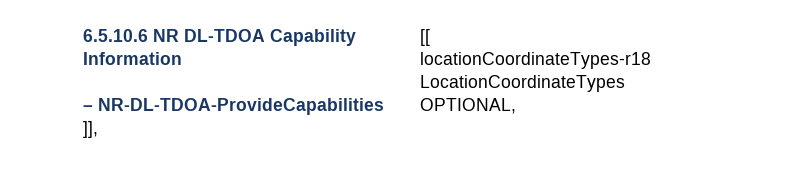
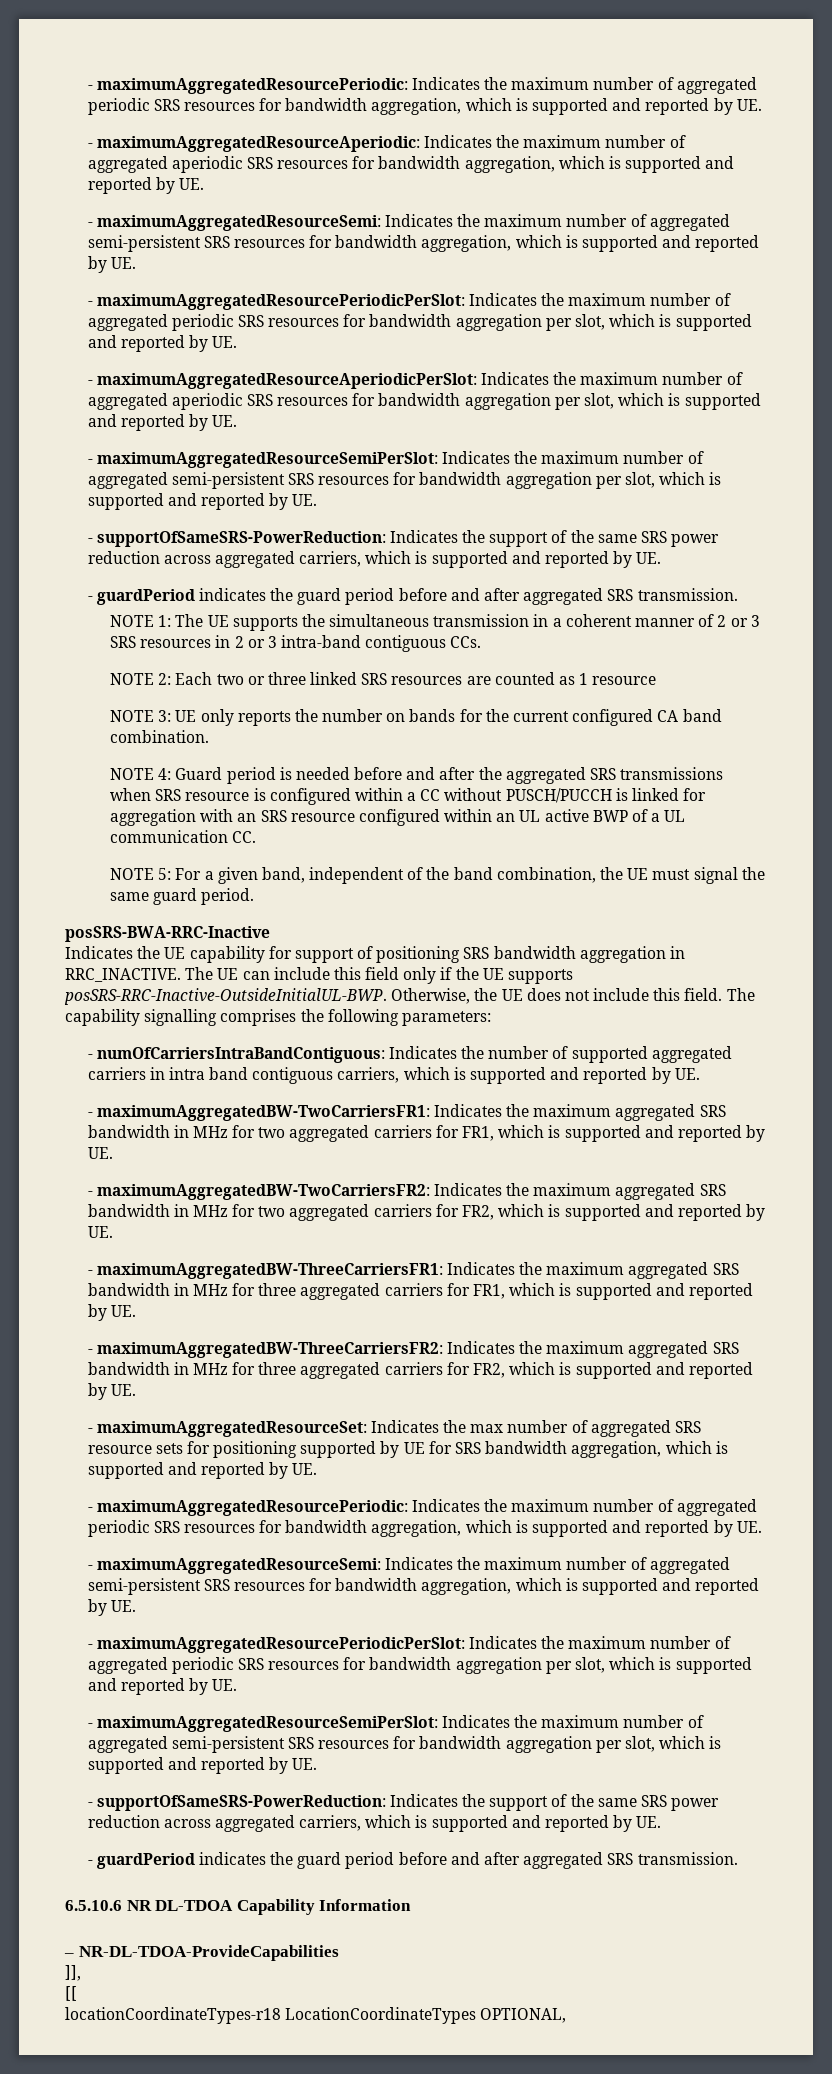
(83, 35) none -> [87,77,757,94] [87,98,762,115] [87,135,686,152] [87,156,735,173] [87,177,204,194] [87,214,730,231] [87,235,760,252] [87,256,136,273] [87,293,731,310] [87,314,752,331] [87,335,238,352] [87,372,743,389] [87,393,761,410] [87,414,238,431] [87,451,704,468] [87,472,722,489] [87,493,318,510] [87,530,720,547] [87,551,662,568] [87,588,738,605] [109,614,760,631] [109,635,482,652] [109,672,657,685] [109,709,722,726] [109,730,209,743] [109,767,724,784] [109,788,707,805] [109,809,686,826] [109,830,257,843] [109,867,765,884] [109,888,255,905] [65,926,270,942] [65,946,686,963] [65,967,574,984] [64,988,755,1005] [65,1009,491,1026] [87,1046,732,1063] [87,1067,700,1084] [87,1104,726,1121] [87,1125,766,1142] [87,1147,113,1159] [87,1183,726,1200] [87,1204,766,1221] [87,1226,113,1238] [87,1262,739,1279] [87,1283,753,1300] [87,1304,136,1321] [87,1341,739,1358] [87,1362,753,1379] [87,1383,136,1400] [87,1420,701,1437] [87,1441,728,1458] [87,1462,318,1479] [87,1499,757,1516] [87,1520,762,1537] [87,1557,730,1574] [87,1578,760,1595] [87,1599,136,1616] [87,1636,731,1653] [87,1657,752,1674] [87,1678,238,1695] [87,1715,704,1732] [87,1736,722,1753] [87,1757,318,1774] [87,1794,720,1811] [87,1815,662,1832] [87,1852,738,1869] - maximumAggregatedResourcePeriodic: Indicates the maximum number of aggregated periodic SRS resources for bandwidth aggregation, which is supported and reported by UE. // - maximumAggregatedResourceAperiodic: Indicates the maximum number of aggregated aperiodic SRS resources for bandwidth aggregation, which is supported and reported by UE. // - maximumAggregatedResourceSemi: Indicates the maximum number of aggregated semi-persistent SRS resources for bandwidth aggregation, which is supported and reported by UE. // - maximumAggregatedResourcePeriodicPerSlot: Indicates the maximum number of aggregated periodic SRS resources for bandwidth aggregation per slot, which is supported and reported by UE. // - maximumAggregatedResourceAperiodicPerSlot: Indicates the maximum number of aggregated aperiodic SRS resources for bandwidth aggregation per slot, which is supported and reported by UE. // - maximumAggregatedResourceSemiPerSlot: Indicates the maximum number of aggregated semi-persistent SRS resources for bandwidth aggregation per slot, which is supported and reported by UE. // - supportOfSameSRS-PowerReduction: Indicates the support of the same SRS power reduction across aggregated carriers, which is supported and reported by UE. // - guardPeriod indicates the guard period before and after aggregated SRS transmission. // NOTE 1: The UE supports the simultaneous transmission in a coherent manner of 2 or 3 SRS resources in 2 or 3 intra-band contiguous CCs. // NOTE 2: Each two or three linked SRS resources are counted as 1 resource // NOTE 3: UE only reports the number on bands for the current configured CA band combination. // NOTE 4: Guard period is needed before and after the aggregated SRS transmissions when SRS resource is configured within a CC without PUSCH/PUCCH is linked for aggregation with an SRS resource configured within an UL active BWP of a UL communication CC. // NOTE 5: For a given band, independent of the band combination, the UE must signal the same guard period. // posSRS-BWA-RRC-Inactive // Indicates the UE capability for support of positioning SRS bandwidth aggregation in RRC_INACTIVE. The UE can include this field only if the UE supports posSRS-RRC-Inactive-OutsideInitialUL-BWP. Otherwise, the UE does not include this field. The capability signalling comprises the following parameters: // - numOfCarriersIntraBandContiguous: Indicates the number of supported aggregated carriers in intra band contiguous carriers, which is supported and reported by UE. // - maximumAggregatedBW-TwoCarriersFR1: Indicates the maximum aggregated SRS bandwidth in MHz for two aggregated carriers for FR1, which is supported and reported by UE. // - maximumAggregatedBW-TwoCarriersFR2: Indicates the maximum aggregated SRS bandwidth in MHz for two aggregated carriers for FR2, which is supported and reported by UE. // - maximumAggregatedBW-ThreeCarriersFR1: Indicates the maximum aggregated SRS bandwidth in MHz for three aggregated carriers for FR1, which is supported and reported by UE. // - maximumAggregatedBW-ThreeCarriersFR2: Indicates the maximum aggregated SRS bandwidth in MHz for three aggregated carriers for FR2, which is supported and reported by UE. // - maximumAggregatedResourceSet: Indicates the max number of aggregated SRS resource sets for positioning supported by UE for SRS bandwidth aggregation, which is supported and reported by UE. // - maximumAggregatedResourcePeriodic: Indicates the maximum number of aggregated periodic SRS resources for bandwidth aggregation, which is supported and reported by UE. // - maximumAggregatedResourceSemi: Indicates the maximum number of aggregated semi-persistent SRS resources for bandwidth aggregation, which is supported and reported by UE. // - maximumAggregatedResourcePeriodicPerSlot: Indicates the maximum number of aggregated periodic SRS resources for bandwidth aggregation per slot, which is supported and reported by UE. // - maximumAggregatedResourceSemiPerSlot: Indicates the maximum number of aggregated semi-persistent SRS resources for bandwidth aggregation per slot, which is supported and reported by UE. // - supportOfSameSRS-PowerReduction: Indicates the support of the same SRS power reduction across aggregated carriers, which is supported and reported by UE. // - guardPeriod indicates the guard period before and after aggregated SRS transmission. //

